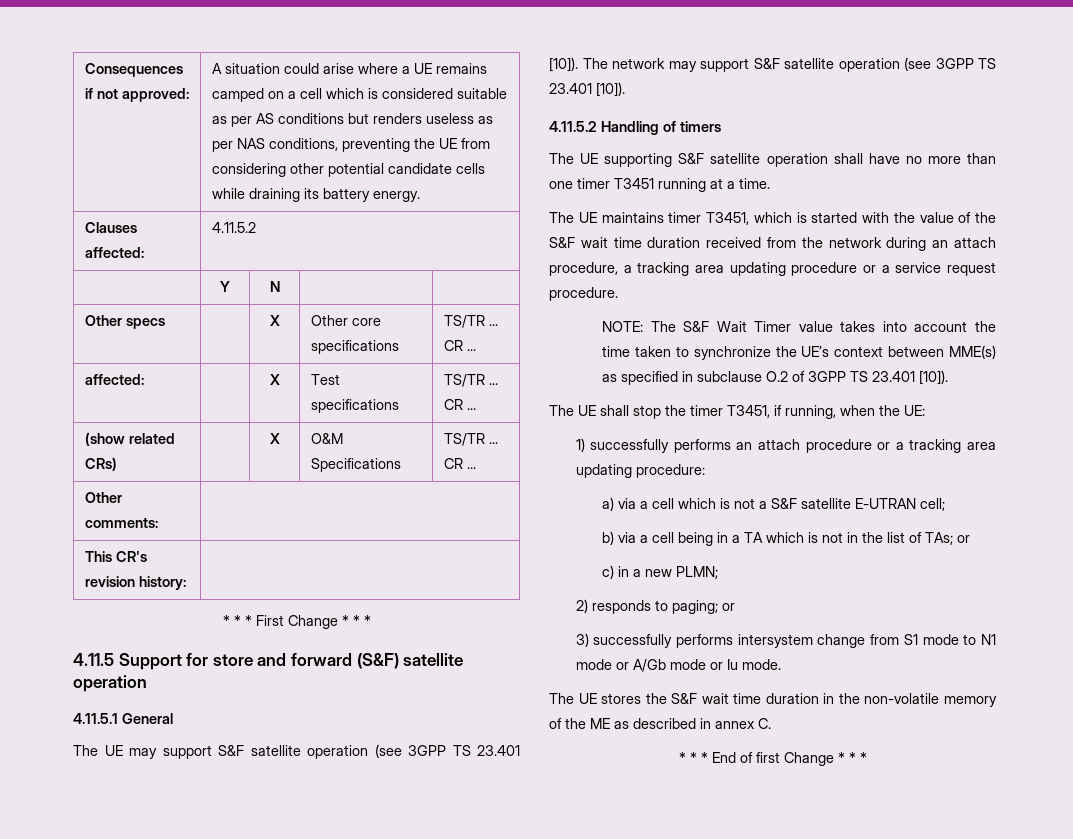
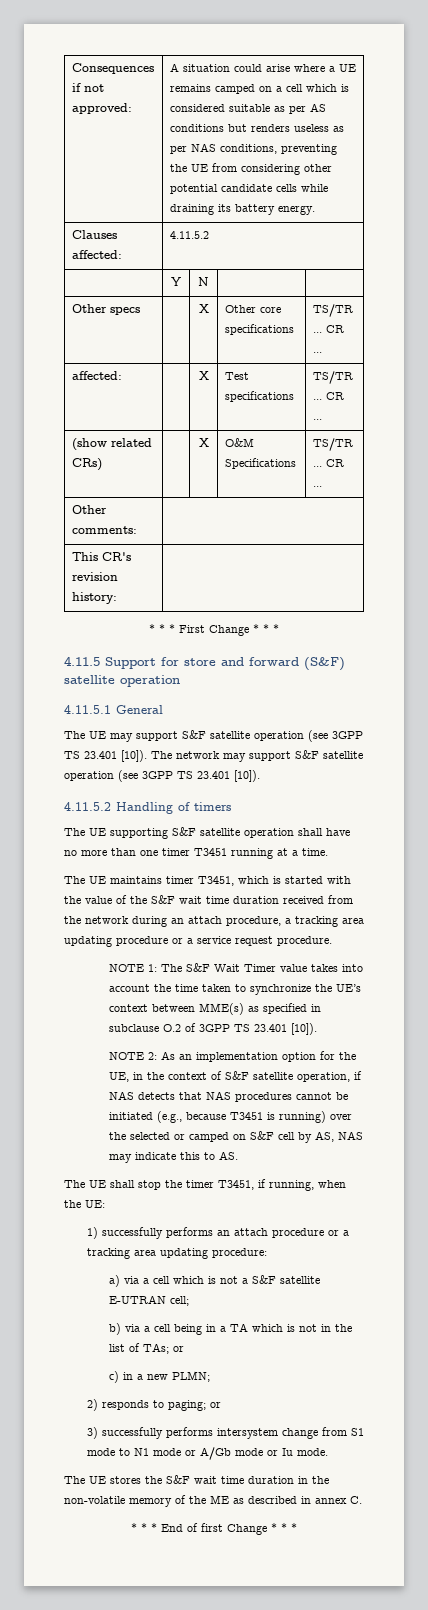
[602,321,644,332] NOTE: -> [109,964,158,972] NOTE 1:
(949, 377) none -> [109,1051,357,1062] [109,1071,363,1082] [109,1091,349,1102] [109,1111,353,1123] [109,1131,364,1143] [109,1151,239,1163] // NOTE 2: As an implementation option for the UE, in the context of S&F satellite operation, if NAS detects that NAS procedures cannot be initiated (e.g., because T3451 is running) over the selected or camped on S&F cell by AS, NAS may indicate this to AS.

